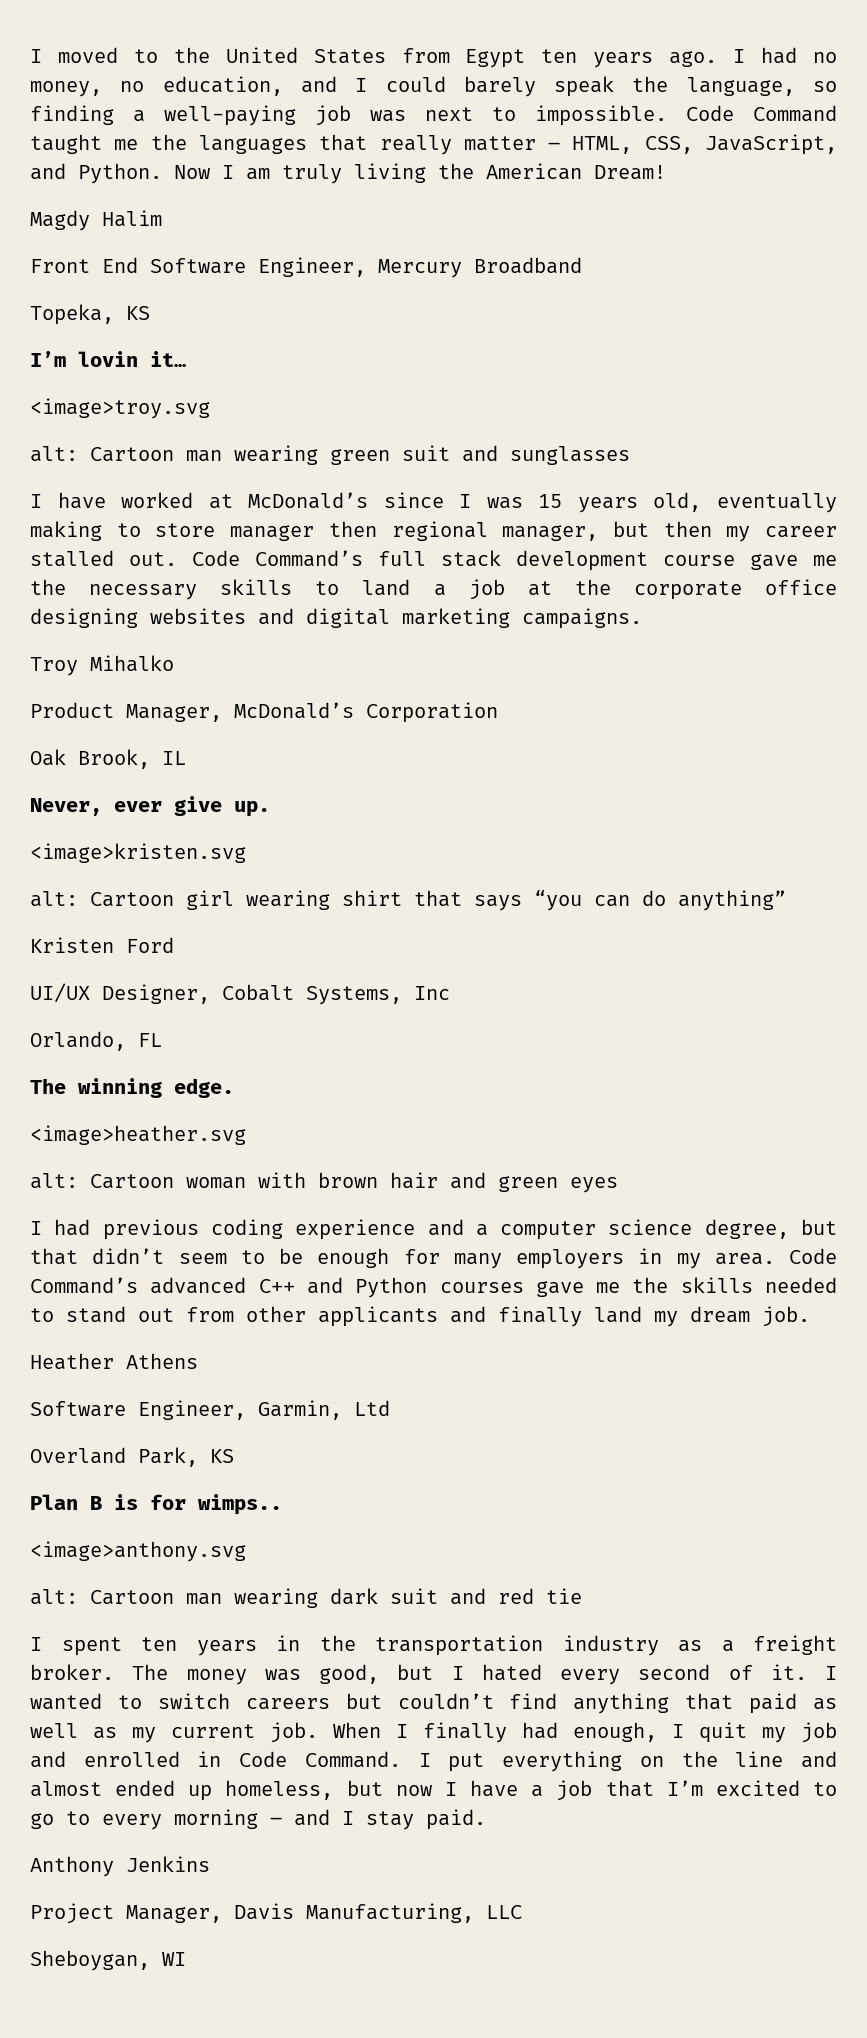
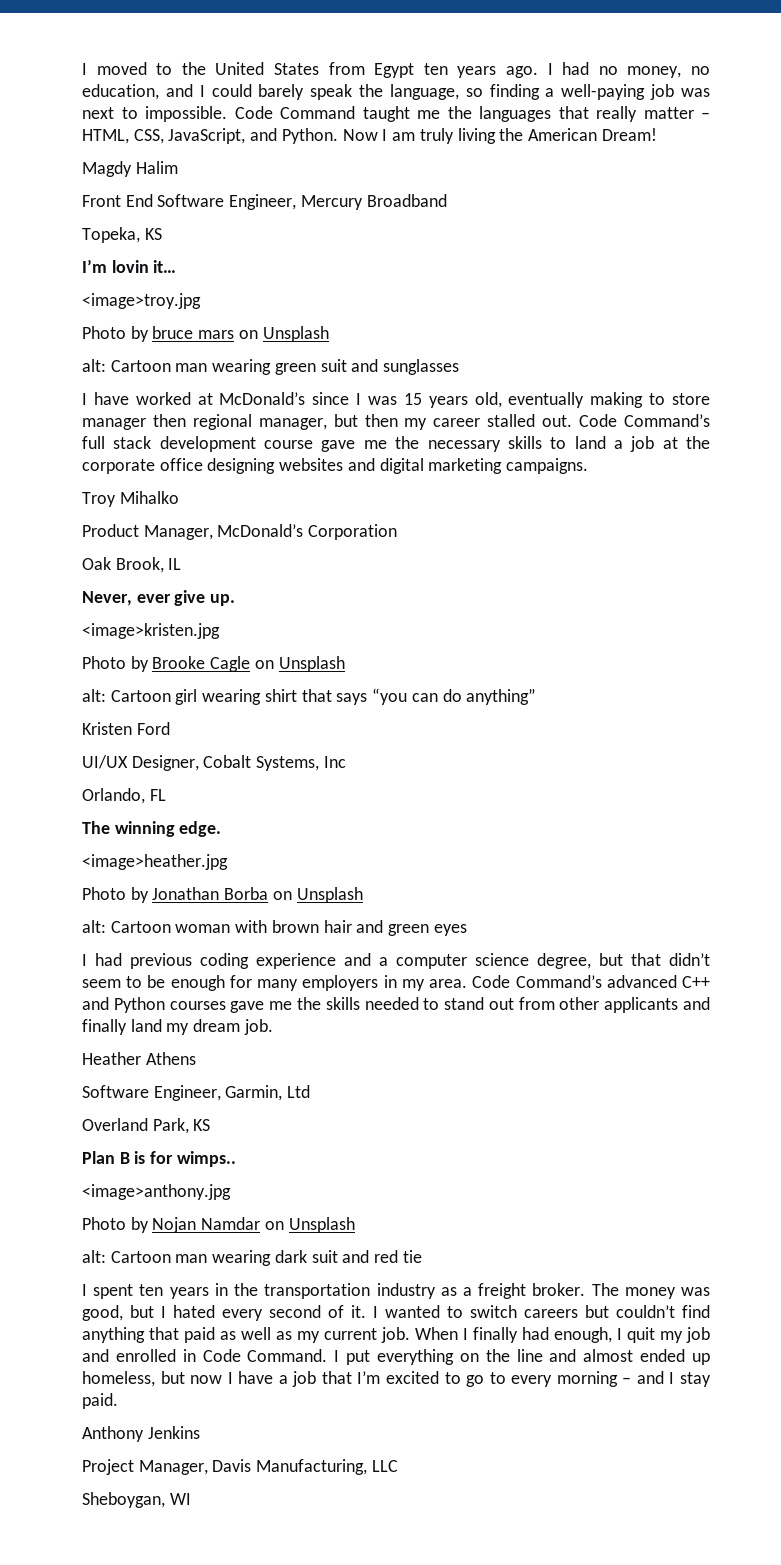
[30,398,210,419] <image>troy.svg -> [82,293,201,309] [82,326,329,342] <image>troy.jpg // Photo by bruce mars on Unsplash
[30,843,246,863] <image>kristen.svg -> [82,623,220,639] [82,656,345,672] <image>kristen.jpg // Photo by Brooke Cagle on Unsplash
[30,1125,246,1145] <image>heather.svg -> [82,854,228,870] [82,887,363,903] <image>heather.jpg // Photo by Jonathan Borba on Unsplash
[30,1541,246,1562] <image>anthony.svg -> [82,1184,231,1200] [82,1217,355,1233] <image>anthony.jpg // Photo by Nojan Namdar on Unsplash

